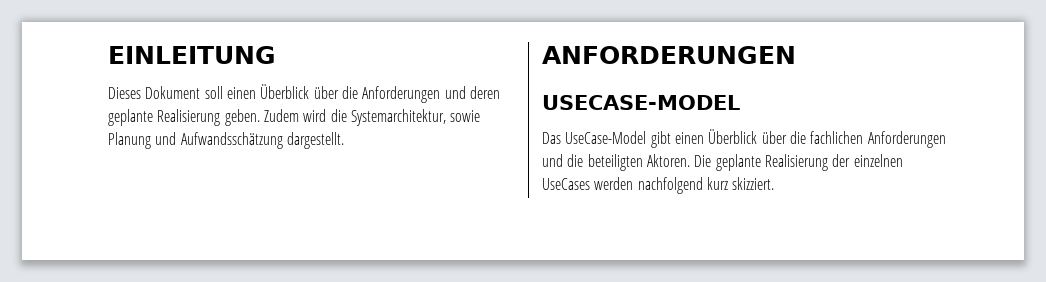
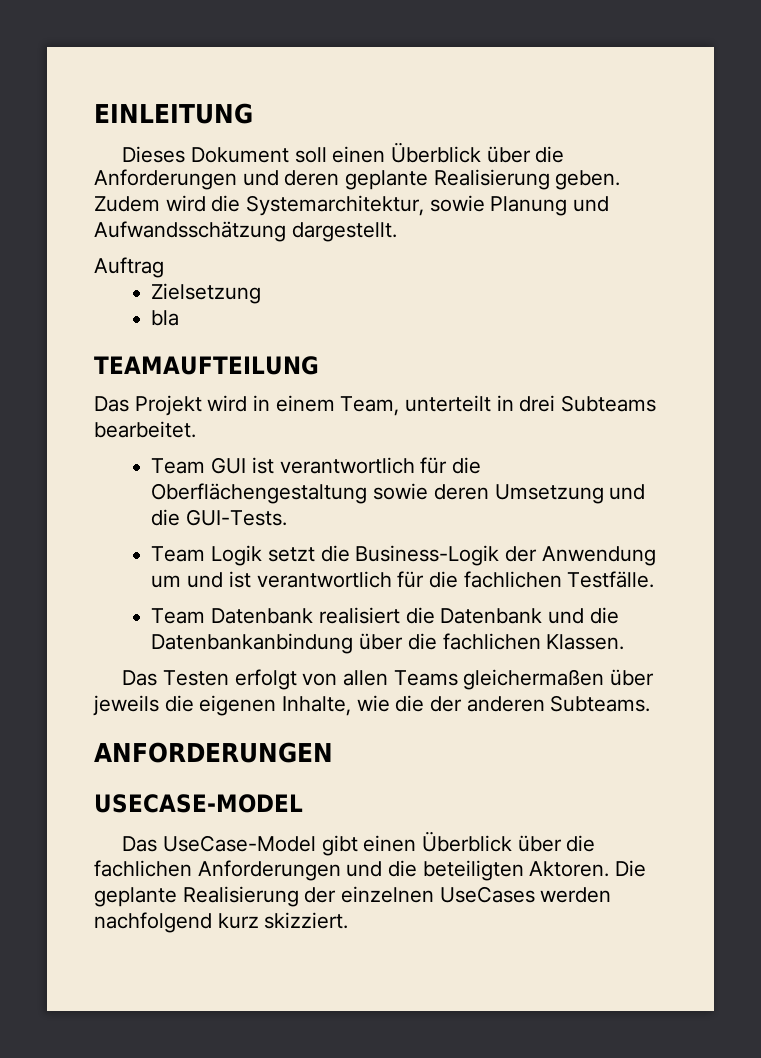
(344, 140) none -> [94,257,164,278] [151,283,262,304] [151,310,180,326] [94,356,319,375] [94,395,657,416] [94,421,196,438] [151,457,481,474] [151,483,646,504] [151,509,288,526] [151,545,656,566] [151,571,655,588] [151,607,619,624] [151,633,625,654] [122,669,654,690] [93,695,651,716] // Auftrag // Zielsetzung // bla // TEAMAUFTEILUNG // Das Projekt wird in einem Team, unterteilt in drei Subteams bearbeitet. // Team GUI ist verantwortlich für die Oberflächengestaltung sowie deren Umsetzung und die GUI-Tests. // Team Logik setzt die Business-Logik der Anwendung um und ist verantwortlich für die fachlichen Testfälle. // Team Datenbank realisiert die Datenbank und die Datenbankanbindung über die fachlichen Klassen. // Das Testen erfolgt von allen Teams gleichermaßen über jeweils die eigenen Inhalte, wie die der anderen Subteams.

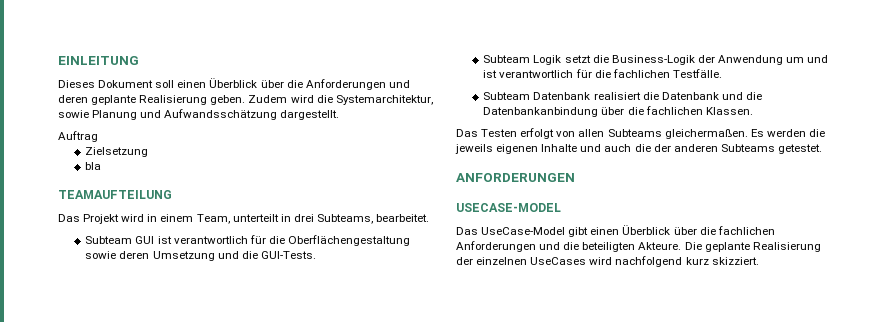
[561,395,657,412] Subteams -> [316,214,373,224] Subteams,
[151,458,206,474] Team -> [85,236,133,244] Subteam
[151,546,206,562] Team -> [483,55,531,63] Subteam
[151,608,206,624] Team -> [483,92,531,100] Subteam
[393,669,654,690] [93,695,390,716] Teams gleichermaßen über jeweils die eigenen Inhalte, wie -> [607,129,825,139] [455,144,632,154] Subteams gleichermaßen. Es werden die jeweils eigenen Inhalte und auch
[550,695,651,712] Subteams. -> [720,144,822,154] Subteams getestet.
[529,861,610,877] Aktoren. -> [638,242,682,250] Akteure.
[540,887,612,903] werden -> [589,257,613,265] wird

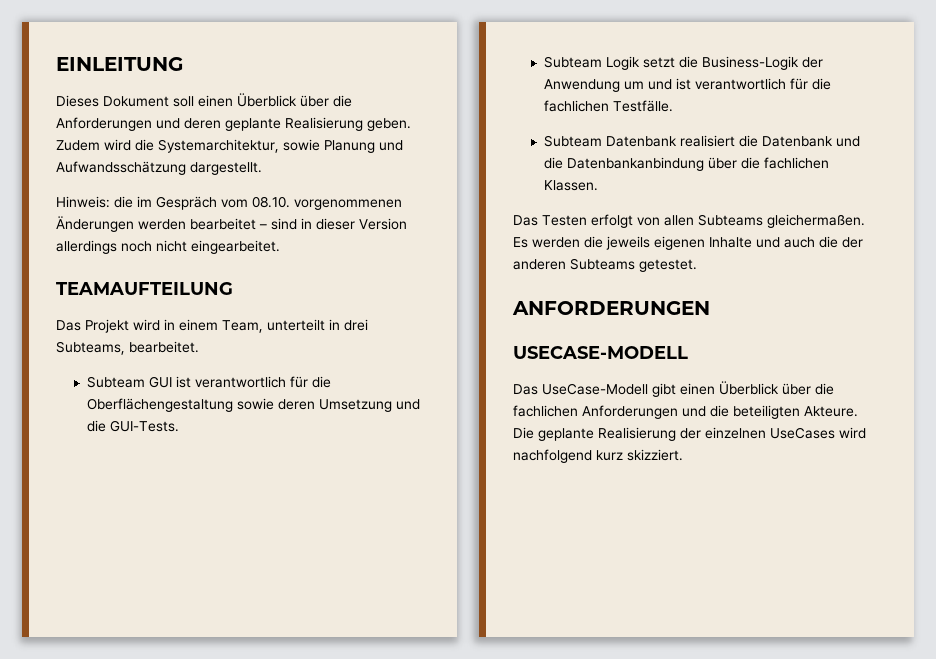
[58,131,98,142] [85,147,149,157] [85,162,102,170] Auftrag // Zielsetzung // bla -> [56,196,402,210] [56,216,407,232] [56,240,280,254] Hinweis: die im Gespräch vom 08.10. vorgenommenen Änderungen werden bearbeitet – sind in dieser Version allerdings noch nicht eingearbeitet.
[456,203,561,212] [456,227,566,235] USECASE-MODEL // Das UseCase-Model -> [513,346,688,359] [513,383,648,395] USECASE-MODELL // Das UseCase-Modell

